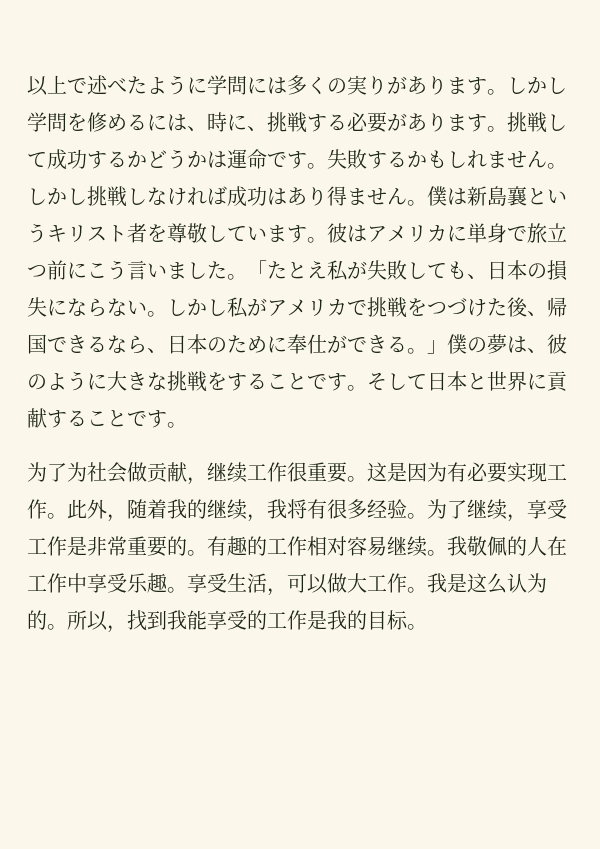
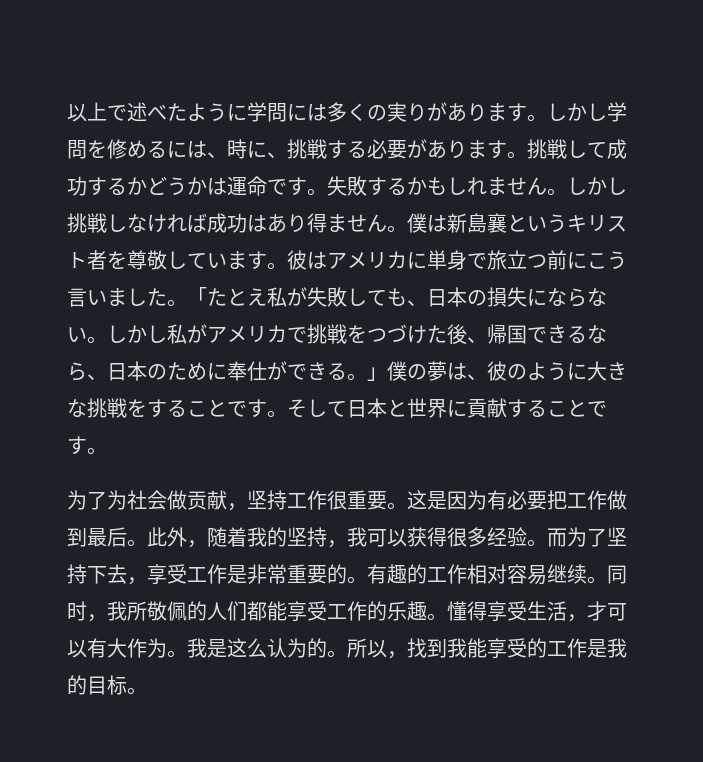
[207,462,247,483] 继续 -> [247,490,287,510] 坚持
[507,462,567,483] [27,499,47,519] 实现工作 -> [547,490,627,510] [67,527,127,547] 把工作做到最后
[207,499,507,522] 继续，我将有很多经验。为了继续 -> [287,527,627,548] [67,564,127,584] 坚持，我可以获得很多经验。而为了坚持下去
[447,536,567,556] [27,573,407,596] 我敬佩的人在工作中享受乐趣。享受生活，可以做大工作 -> [607,565,627,584] [67,601,627,622] [67,638,167,658] 同时，我所敬佩的人们都能享受工作的乐趣。懂得享受生活，才可以有大作为

